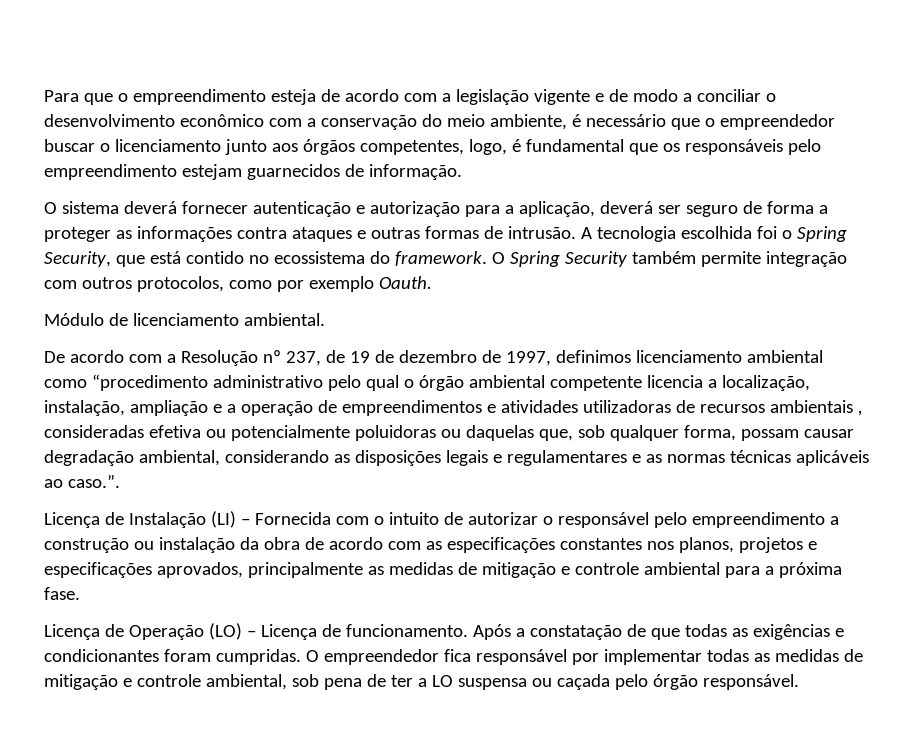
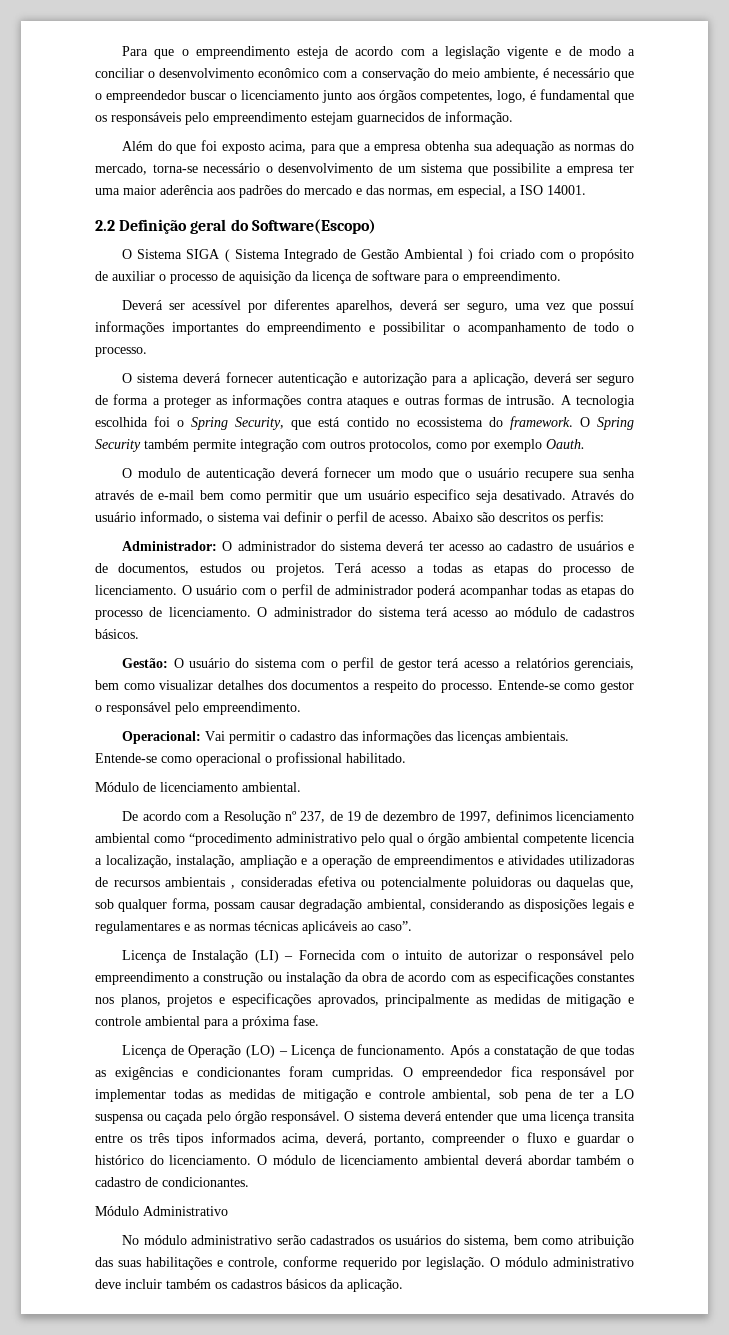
(462, 172) none -> [122,140,634,154] [95,163,634,176] [95,185,586,198] [95,219,376,234] [122,248,634,262] [95,270,561,284] [122,299,634,313] [95,321,634,335] [95,347,147,357] // Além do que foi exposto acima, para que a empresa obtenha sua adequação as normas do mercado, torna-se necessário o desenvolvimento de um sistema que possibilite a empresa ter uma maior aderência aos padrões do mercado e das normas, em especial, a ISO 14001. // 2.2 Definição geral do Software(Escopo) // O Sistema SIGA ( Sistema Integrado de Gestão Ambiental ) foi criado com o propósito de auxiliar o processo de aquisição da licença de software para o empreendimento. // Deverá ser acessível por diferentes aparelhos, deverá ser seguro, uma vez que possuí informações importantes do empreendimento e possibilitar o acompanhamento de todo o processo.
(432, 282) none -> [122,467,635,481] [95,489,634,503] [95,511,604,525] [122,541,634,551] [95,563,634,576] [95,584,635,598] [95,607,635,620] [95,629,139,639] [122,657,634,671] [95,680,635,693] [95,702,301,715] [122,730,570,744] [95,752,406,766] // O modulo de autenticação deverá fornecer um modo que o usuário recupere sua senha através de e-mail bem como permitir que um usuário especifico seja desativado. Através do usuário informado, o sistema vai definir o perfil de acesso. Abaixo são descritos os perfis: // Administrador: O administrador do sistema deverá ter acesso ao cadastro de usuários e de documentos, estudos ou projetos. Terá acesso a todas as etapas do processo de licenciamento. O usuário com o perfil de administrador poderá acompanhar todas as etapas do processo de licenciamento. O administrador do sistema terá acesso ao módulo de cadastros básicos. // Gestão: O usuário do sistema com o perfil de gestor terá acesso a relatórios gerenciais, bem como visualizar detalhes dos documentos a respeito do processo. Entende-se como gestor o responsável pelo empreendimento. // Operacional: Vai permitir o cadastro das informações das licenças ambientais. Entende-se como operacional o profissional habilitado.
[67,474,120,488] caso.”. -> [378,921,412,931] caso”.
(799, 682) none -> [344,1111,635,1124] [95,1132,634,1146] [95,1155,634,1165] [95,1177,249,1187] [95,1206,228,1216] [122,1235,634,1248] [95,1256,634,1270] [95,1279,403,1292] O sistema deverá entender que uma licença transita entre os três tipos informados acima, deverá, portanto, compreender o fluxo e guardar o histórico do licenciamento. O módulo de licenciamento ambiental deverá abordar também o cadastro de condicionantes. // Módulo Administrativo // No módulo administrativo serão cadastrados os usuários do sistema, bem como atribuição das suas habilitações e controle, conforme requerido por legislação. O módulo administrativo deve incluir também os cadastros básicos da aplicação.

